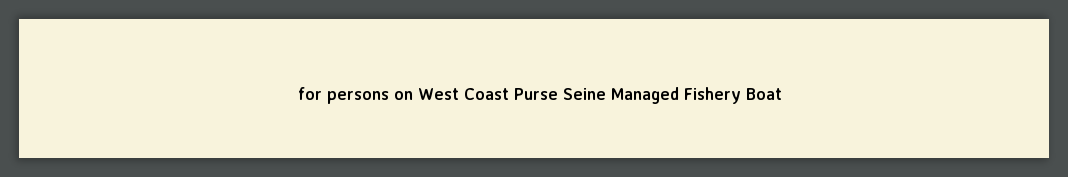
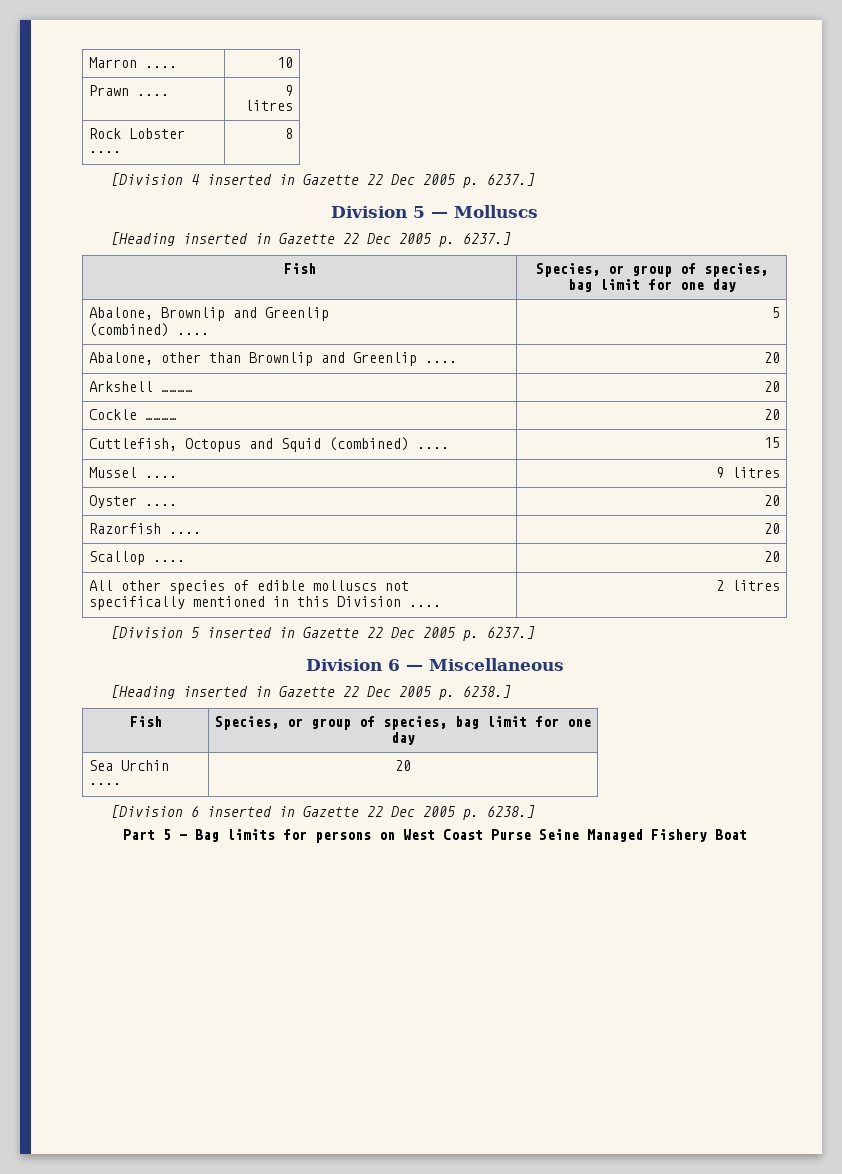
(298, 93) none -> [88,57,177,68] [277,57,294,68] [88,85,169,96] [285,85,294,96] [245,100,294,111] [88,128,185,139] [88,151,121,153] [285,128,294,139] [110,173,535,188] [331,205,538,218] [110,232,511,247] [283,263,316,274] [535,263,768,277] [567,279,736,292] [88,307,329,321] [88,323,209,337] [772,307,781,318] [88,352,457,366] [764,352,781,363] [88,381,193,392] [764,381,781,392] [88,409,177,420] [764,409,781,420] [88,437,449,452] [764,437,781,448] [88,467,177,478] [716,467,781,478] [88,495,177,508] [764,495,781,506] [88,523,201,534] [764,523,781,534] [88,551,185,565] [764,551,781,562] [88,580,409,594] [88,596,441,610] [716,580,781,591] [110,626,535,641] [305,658,564,671] [110,685,511,700] [129,716,162,727] [215,716,591,730] [391,732,415,745] [88,760,169,771] [88,783,121,785] [395,760,411,771] [110,805,535,820] [122,829,275,842] Marron .... | 10 // Prawn .... | 9 litres // Rock Lobster .... | 8 // [Division 4 inserted in Gazette 22 Dec 2005 p. 6237.] // Division 5 — Molluscs // [Heading inserted in Gazette 22 Dec 2005 p. 6237.] // Fish | Species, or group of species, bag limit for one day // Abalone, Brownlip and Greenlip // (combined) .... | 5 // Abalone, other than Brownlip and Greenlip .... | 20 // Arkshell ………… | 20 // Cockle ………… | 20 // Cuttlefish, Octopus and Squid (combined) .... | 15 // Mussel .... | 9 litres // Oyster .... | 20 // Razorfish .... | 20 // Scallop .... | 20 // All other species of edible molluscs not specifically mentioned in this Division .... | 2 litres // [Division 5 inserted in Gazette 22 Dec 2005 p. 6237.] // Division 6 — Miscellaneous // [Heading inserted in Gazette 22 Dec 2005 p. 6238.] // Fish | Species, or group of species, bag limit for one day // Sea Urchin .... | 20 // [Division 6 inserted in Gazette 22 Dec 2005 p. 6238.] // Part 5 — Bag limits

